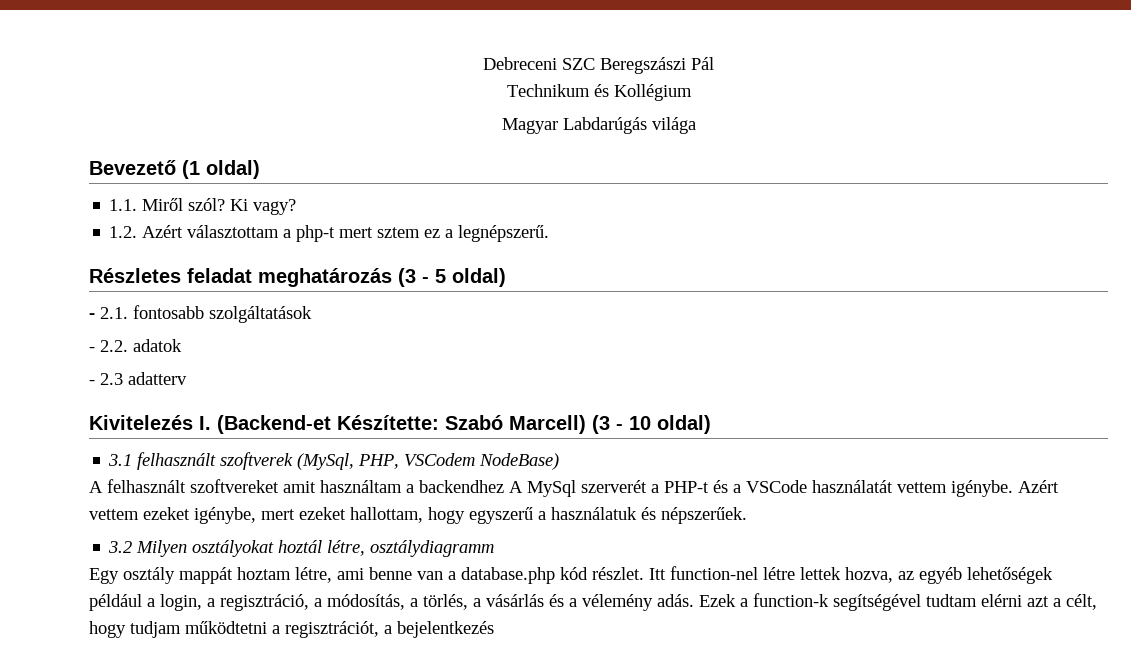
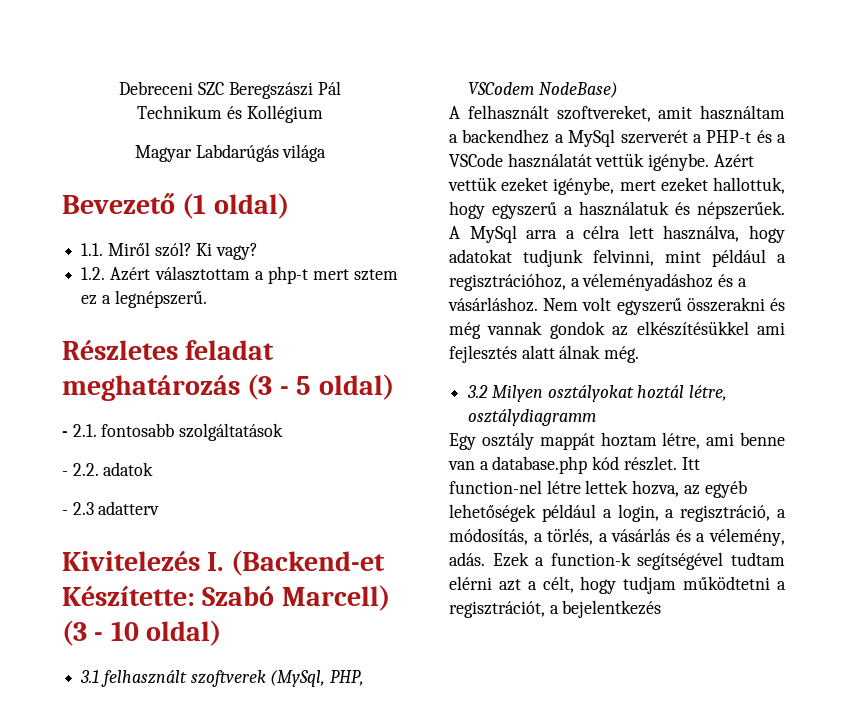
[190,479,279,493] szoftvereket -> [556,105,651,122] szoftvereket,
[509,481,523,493] A -> [554,134,564,143] a
[897,482,947,493] vettem -> [595,153,645,167] vettük
[89,509,139,520] vettem -> [448,177,497,191] vettük
[350,507,423,523] hallottam, -> [713,177,785,194] hallottuk,
(747, 515) none -> [449,225,785,243] [449,249,786,267] [449,273,747,291] [448,297,785,315] [449,321,785,339] [449,345,640,363] A MySql arra a célra lett használva, hogy adatokat tudjunk felvinni, mint például a regisztrációhoz, a véleményadáshoz és a vásárláshoz. Nem volt egyszerű összerakni és még vannak gondok az elkészítésükkel ami fejlesztés alatt álnak még.
[582,594,653,611] vélemény -> [709,528,785,546] vélemény,

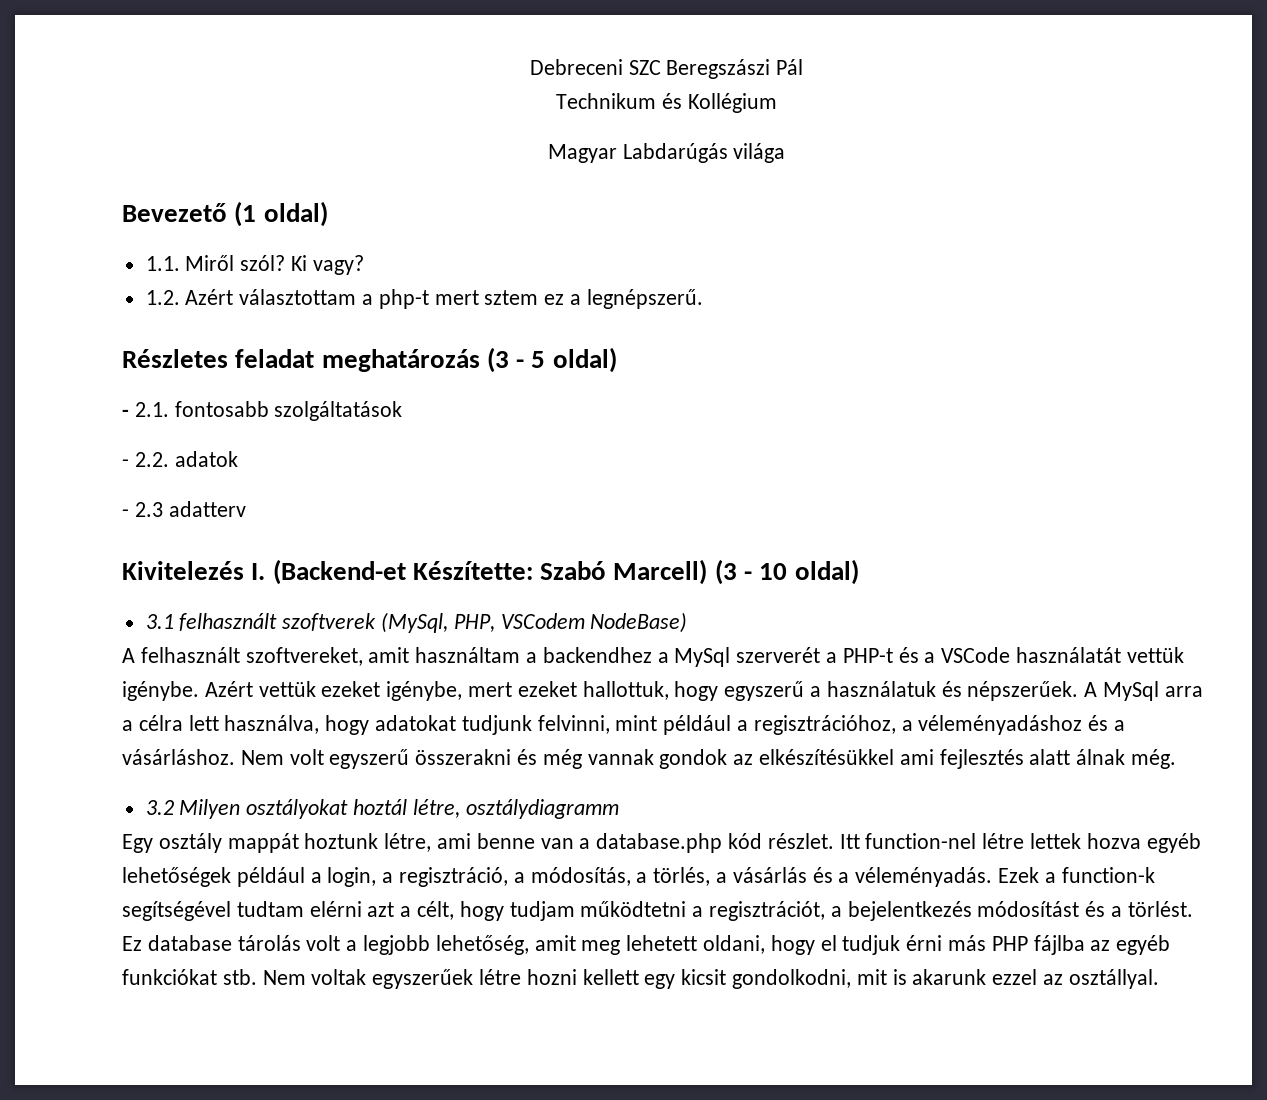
[600,432,657,447] hoztam -> [304,833,379,849] hoztunk
[632,480,700,497] hozva, az -> [1086,833,1141,849] hozva
[709,528,785,546] [449,552,485,566] vélemény, adás. -> [855,867,993,887] véleményadás.
(662, 609) none -> [977,901,1193,917] [122,935,1171,955] [122,969,1159,989] módosítást és a törlést. Ez database tárolás volt a legjobb lehetőség, amit meg lehetett oldani, hogy el tudjuk érni más PHP fájlba az egyéb funkciókat stb. Nem voltak egyszerűek létre hozni kellett egy kicsit gondolkodni, mit is akarunk ezzel az osztállyal.

